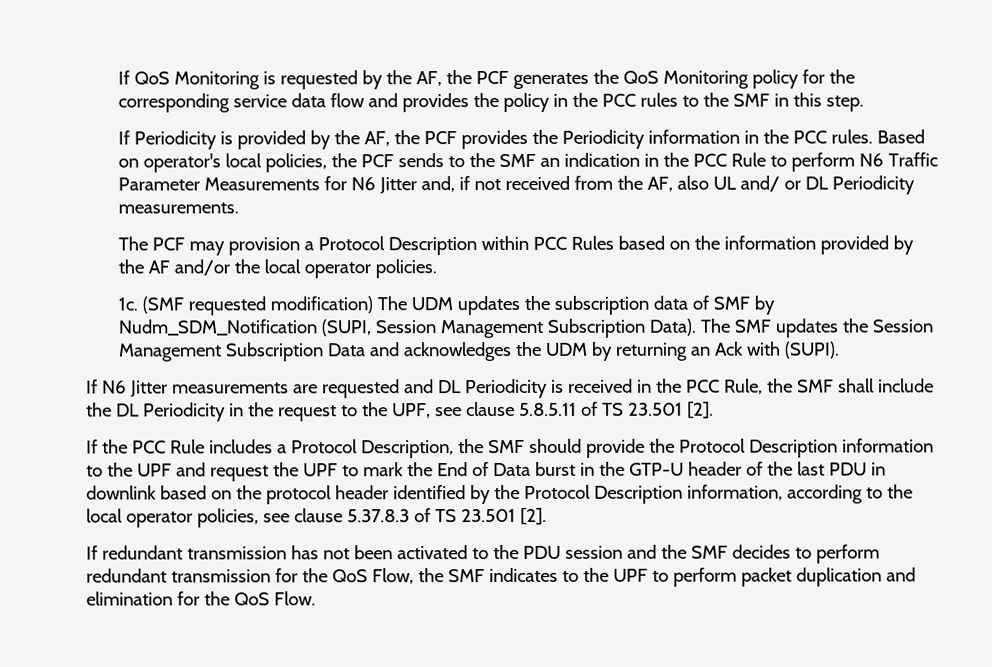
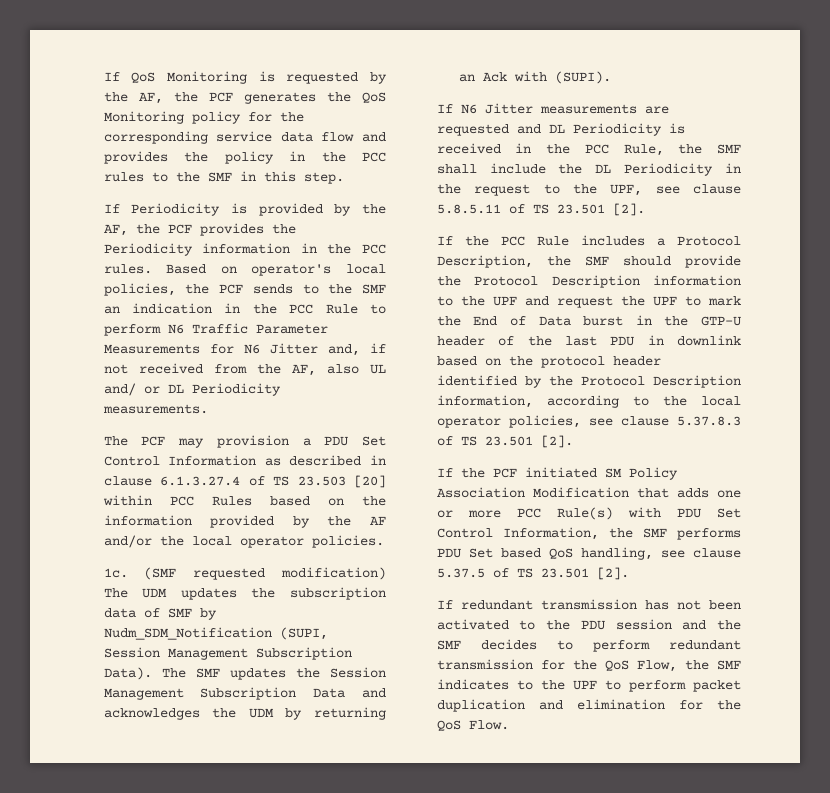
[317,236,477,256] Protocol Description -> [324,436,386,446] [103,455,387,466] [103,475,387,488] PDU Set Control Information as described in clause 6.1.3.27.4 of TS 23.503 [20]
(548, 516) none -> [436,467,678,480] [436,487,741,498] [436,507,741,520] [436,527,741,540] [436,547,741,560] [436,567,629,580] // If the PCF initiated SM Policy Association Modification that adds one or more PCC Rule(s) with PDU Set Control Information, the SMF performs PDU Set based QoS handling, see clause 5.37.5 of TS 23.501 [2].

